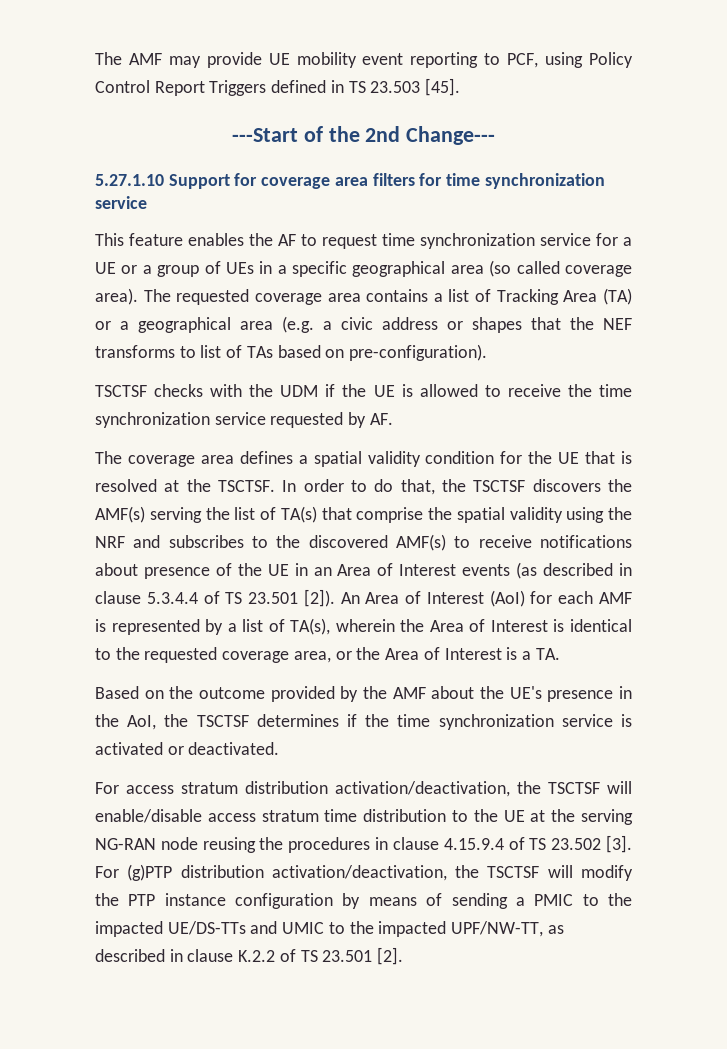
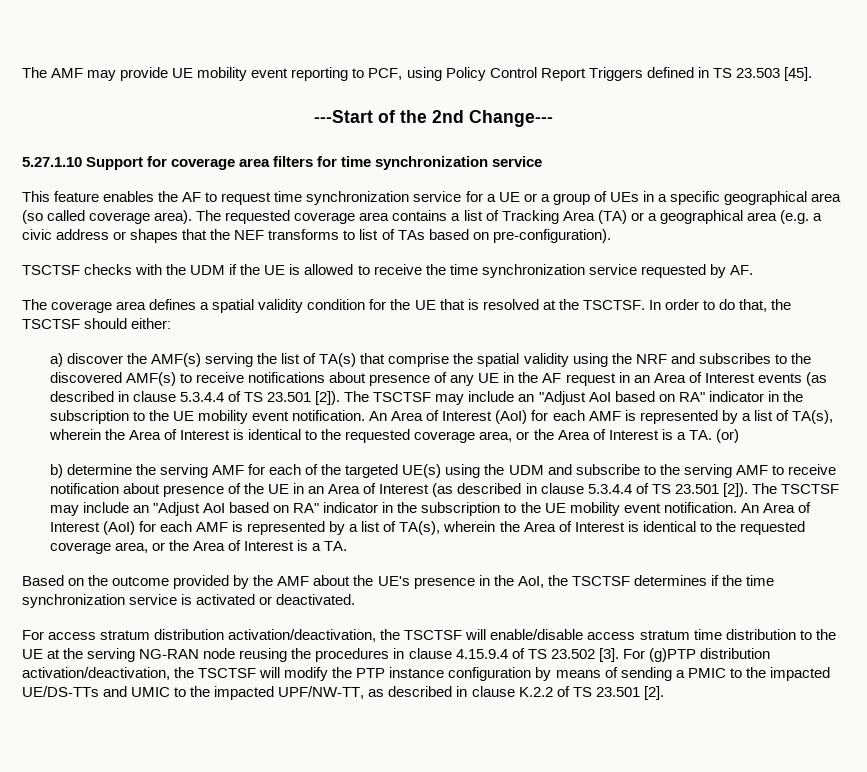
[532,479,601,492] discovers -> [84,318,172,329] [49,353,123,367] should either: // a) discover
[237,563,289,576] the UE -> [450,372,616,386] any UE in the AF request
(335, 598) none -> [344,391,803,405] [49,410,833,424] [48,429,739,443] [49,464,836,478] [49,483,839,497] [49,502,737,516] The TSCTSF may include an "Adjust AoI based on RA" indicator in the subscription to the UE mobility event notification. An Area of Interest (AoI) for each AMF is represented by a list of TA(s), wherein the Area of Interest is identical to the requested coverage area, or the Area of Interest is a TA. (or) // b) determine the serving AMF for each of the targeted UE(s) using the UDM and subscribe to the serving AMF to receive notification about presence of the UE in an Area of Interest (as described in clause 5.3.4.4 of TS 23.501 [2]). The TSCTSF may include an "Adjust AoI based on RA" indicator in the subscription to the UE mobility event notification.

